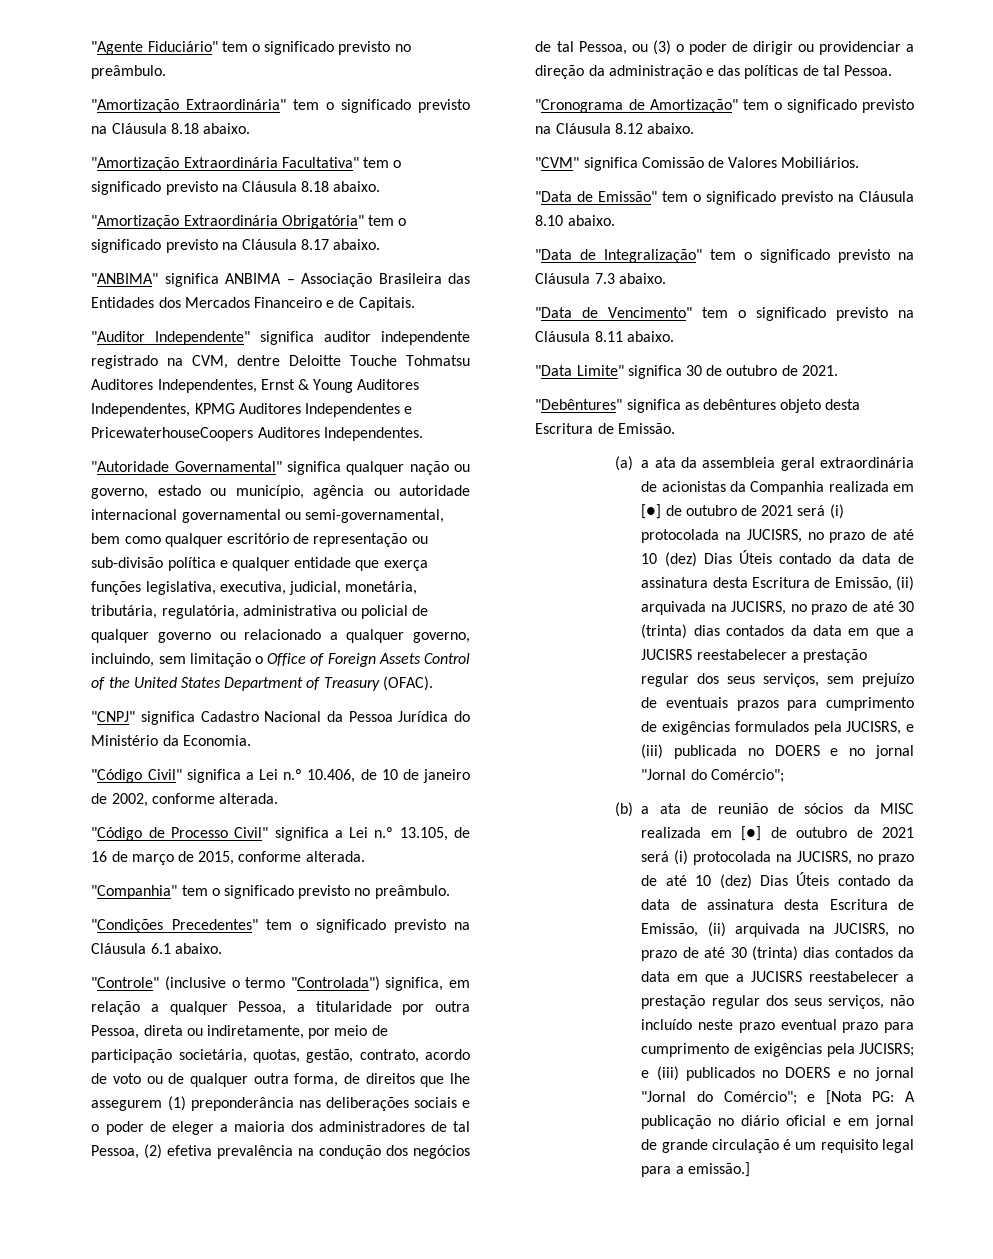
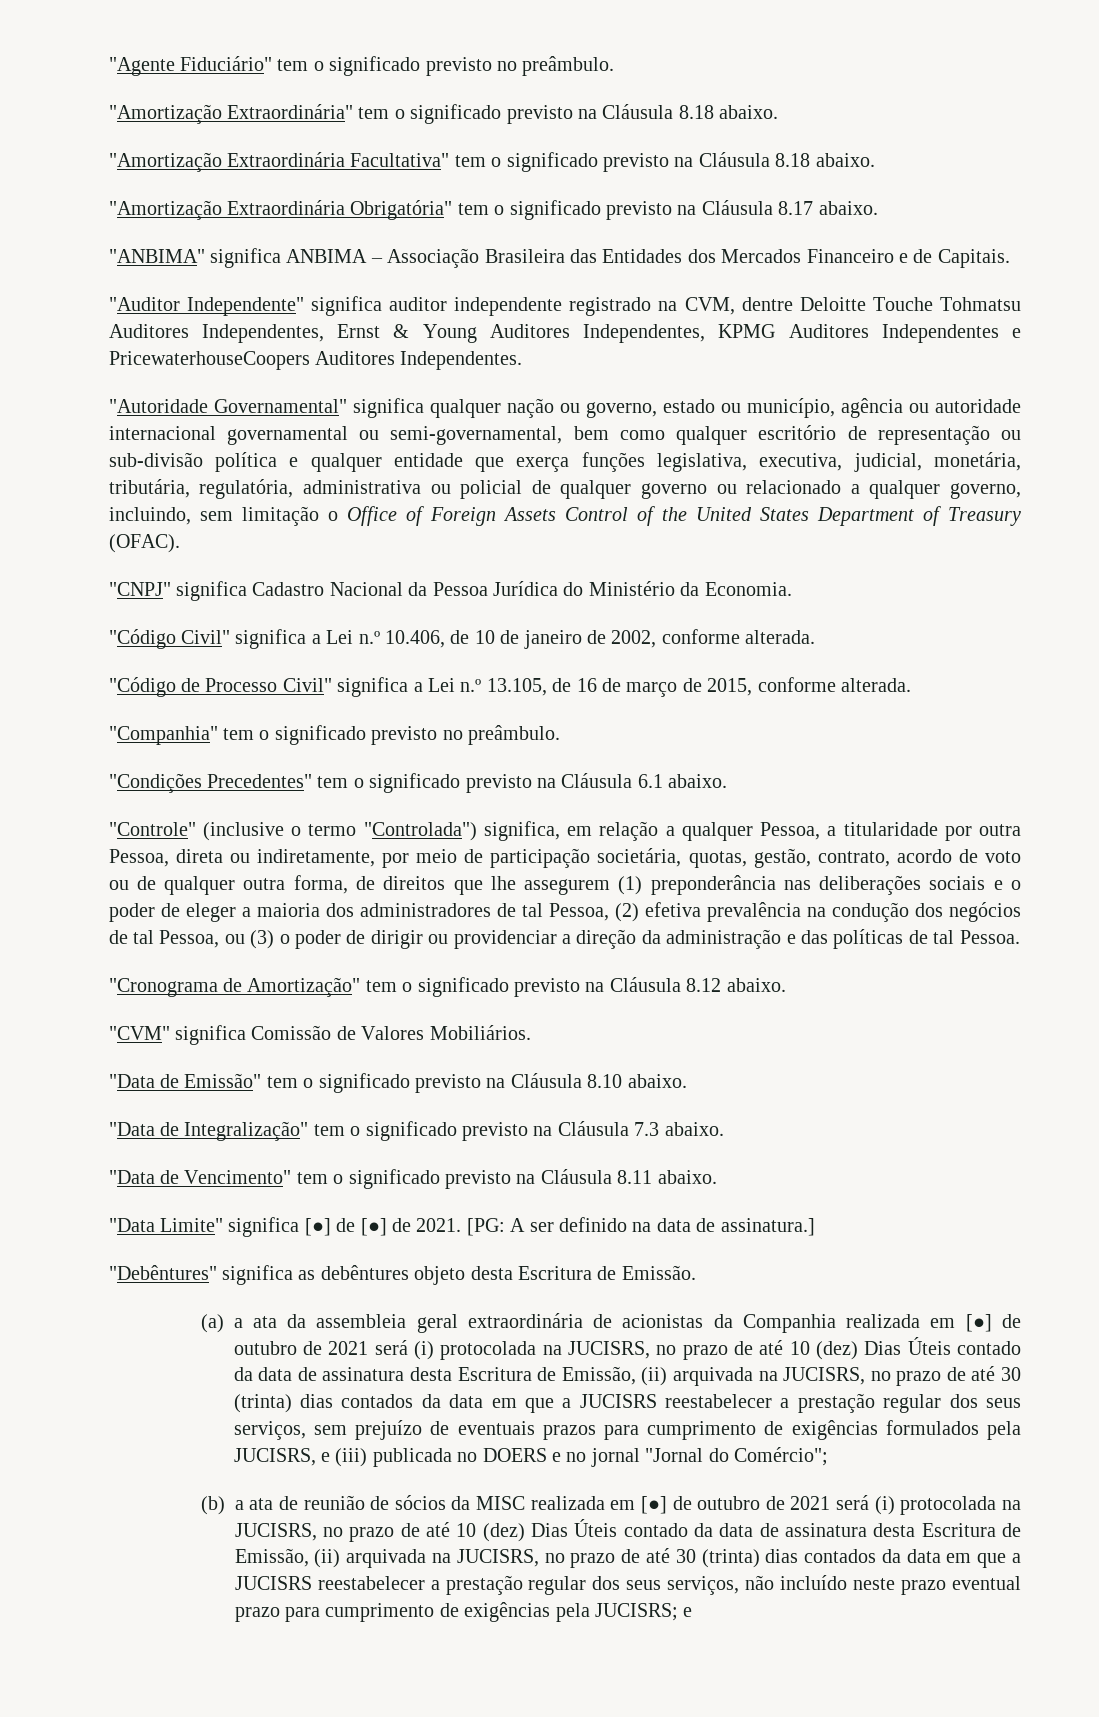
[686,365,778,376] 30 de outubro -> [304,1218,387,1236] [●] de [●]
(838, 370) none -> [466,1217,815,1236] [PG: A ser definido na data de assinatura.]
[656,1066,914,1081] [641,1090,915,1105] [641,1115,914,1129] [641,1139,914,1153] [641,1162,750,1177] (iii) publicados no DOERS e no jornal "Jornal do Comércio"; e [Nota PG: A publicação no diário oficial e em jornal de grande circulação é um requisito legal para a emissão.] -> (693, 1612) none

